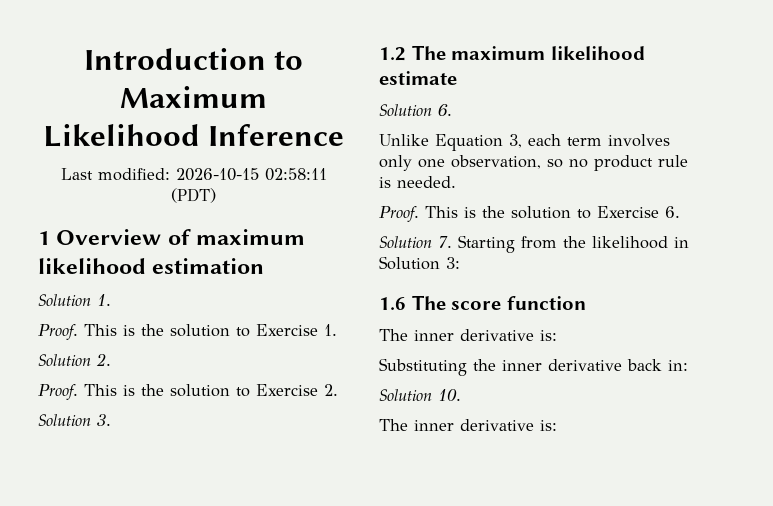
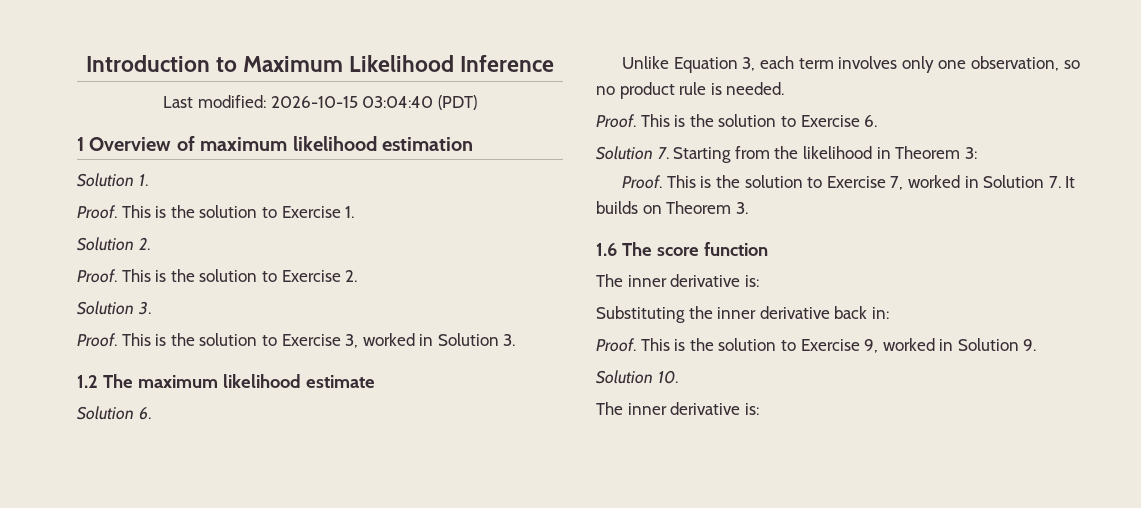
[264,168,327,181] 02:58:11 -> [362,96,434,108] 03:04:40
(111, 420) none -> [77,333,516,348] // Proof. This is the solution to Exercise 3, worked in Solution 3.
[379,256,460,270] Solution 3: -> [895,146,977,159] [622,175,1076,190] [596,201,748,214] Theorem 3: // Proof. This is the solution to Exercise 7, worked in Solution 7. It builds on Theorem 3.
(688, 365) none -> [596,338,1037,353] // Proof. This is the solution to Exercise 9, worked in Solution 9.

